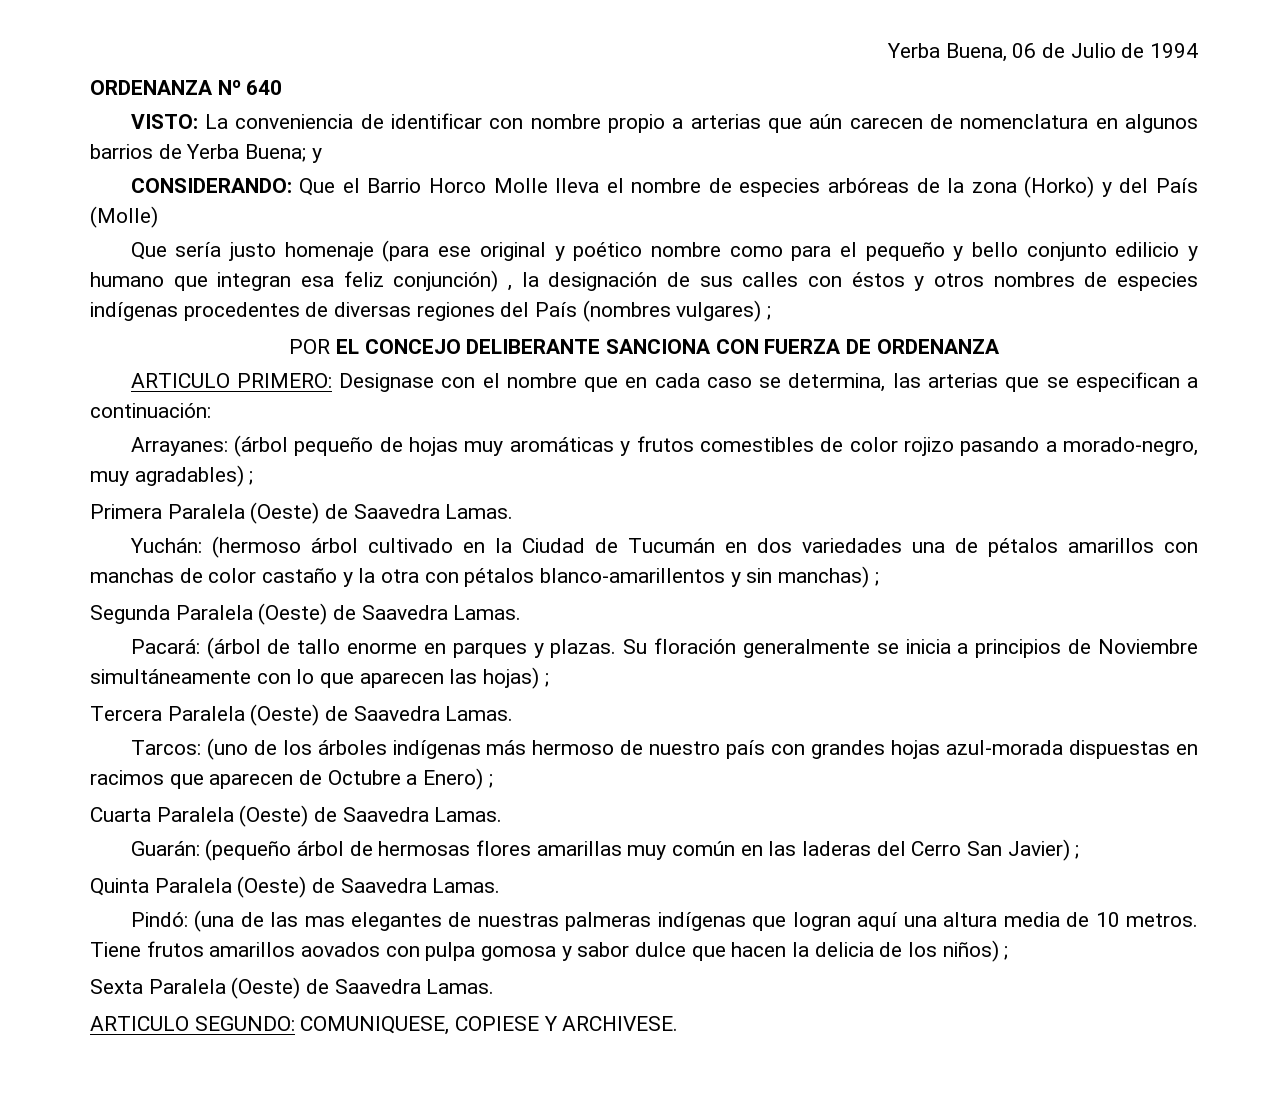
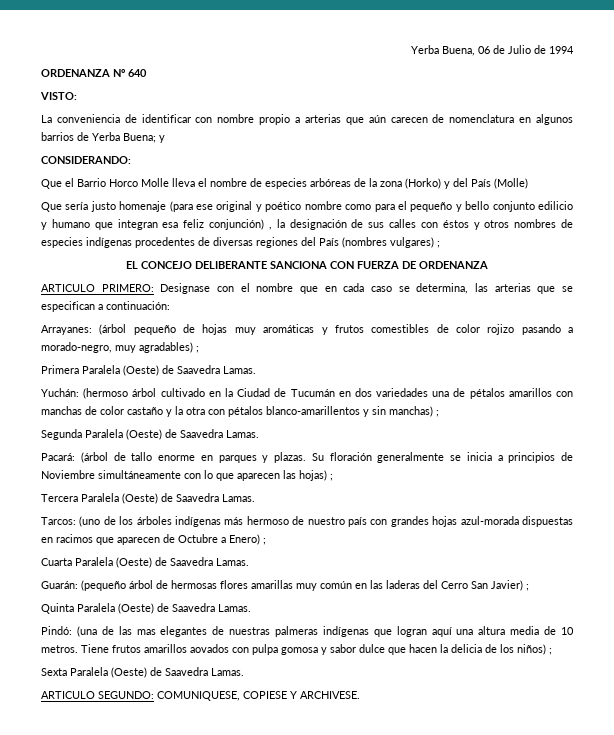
(198, 121) none -> (77, 96) //
(292, 185) none -> (131, 160) //
[289,339,331,354] POR -> (440, 244) none

